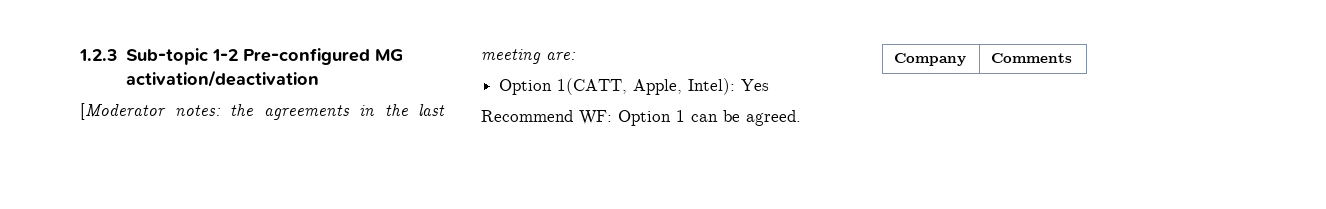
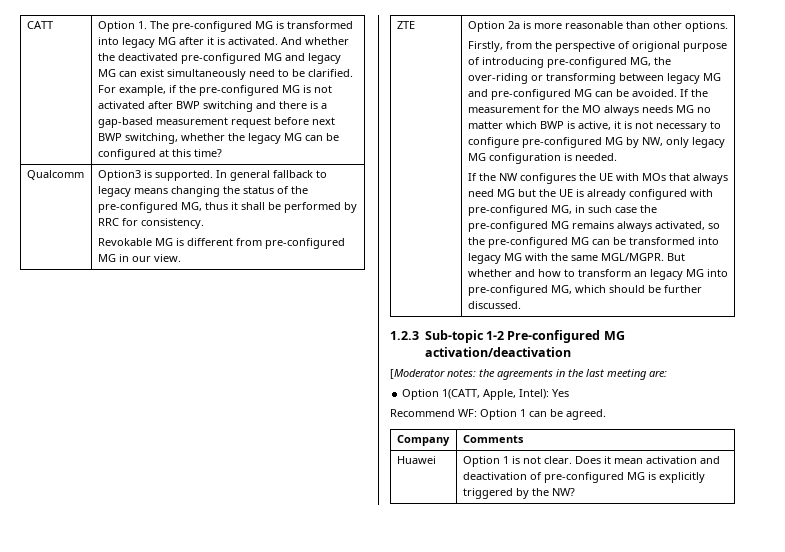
(79, 55) none -> [26,21,53,29] [97,21,353,32] [97,37,349,48] [97,53,341,64] [97,69,353,80] [97,85,332,96] [97,101,327,112] [97,117,335,128] [97,133,339,144] [97,149,222,160] [26,170,84,180] [97,170,327,181] [97,186,308,197] [97,202,357,213] [97,218,204,229] [97,238,345,249] [97,254,181,262] [396,21,415,29] [467,21,728,32] [467,41,727,52] [467,57,671,68] [467,73,721,84] [467,89,708,100] [467,105,711,116] [467,121,721,132] [467,137,725,148] [467,153,617,164] [467,173,728,184] [467,189,713,200] [467,205,657,216] [467,221,720,232] [467,237,719,248] [467,253,685,264] [467,269,728,280] [467,285,702,296] [467,301,521,309] CATT | Option 1. The pre-configured MG is transformed into legacy MG after it is activated. And whether the deactivated pre-configured MG and legacy MG can exist simultaneously need to be clarified. For example, if the pre-configured MG is not activated after BWP switching and there is a gap-based measurement request before next BWP switching, whether the legacy MG can be configured at this time? // Qualcomm | Option3 is supported. In general fallback to legacy means changing the status of the pre-configured MG, thus it shall be performed by RRC for consistency. // Revokable MG is different from pre-configured MG in our view. // ZTE | Option 2a is more reasonable than other options. // Firstly, from the perspective of origional purpose of introducing pre-configured MG, the over-riding or transforming between legacy MG and pre-configured MG can be avoided. If the measurement for the MO always needs MG no matter which BWP is active, it is not necessary to configure pre-configured MG by NW, only legacy MG configuration is needed. // If the NW configures the UE with MOs that always need MG but the UE is already configured with pre-configured MG, in such case the pre-configured MG remains always activated, so the pre-configured MG can be transformed into legacy MG with the same MGL/MGPR. But whether and how to transform an legacy MG into pre-configured MG, which should be further discussed. //
(1073, 58) none -> [396,456,436,464] [462,456,720,467] [462,472,705,483] [462,488,575,499] // Huawei | Option 1 is not clear. Does it mean activation and deactivation of pre-configured MG is explicitly triggered by the NW?

